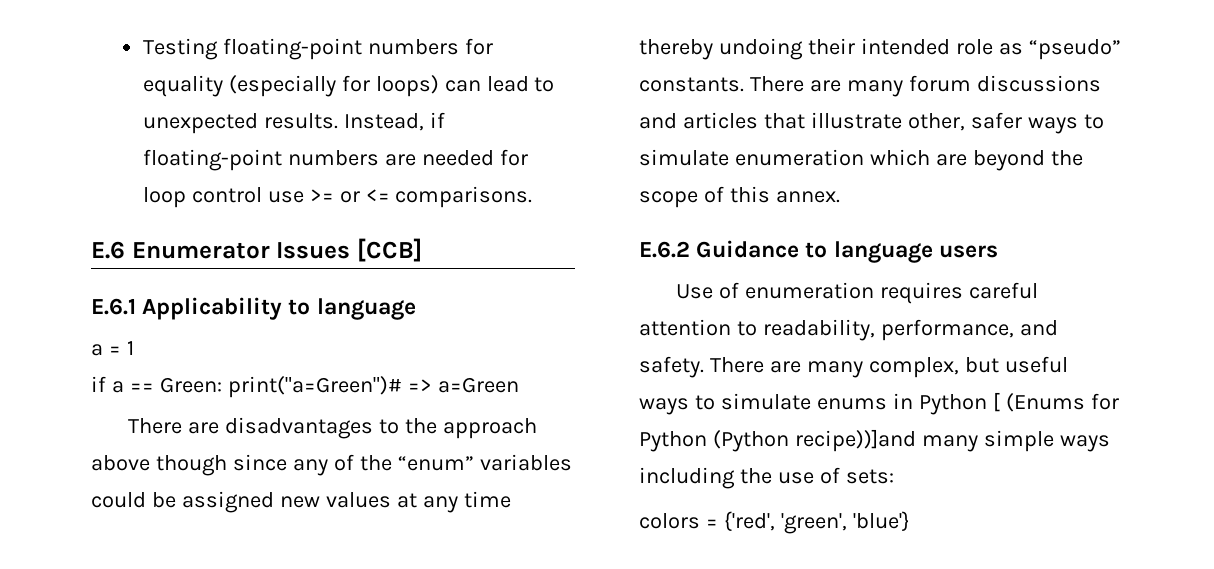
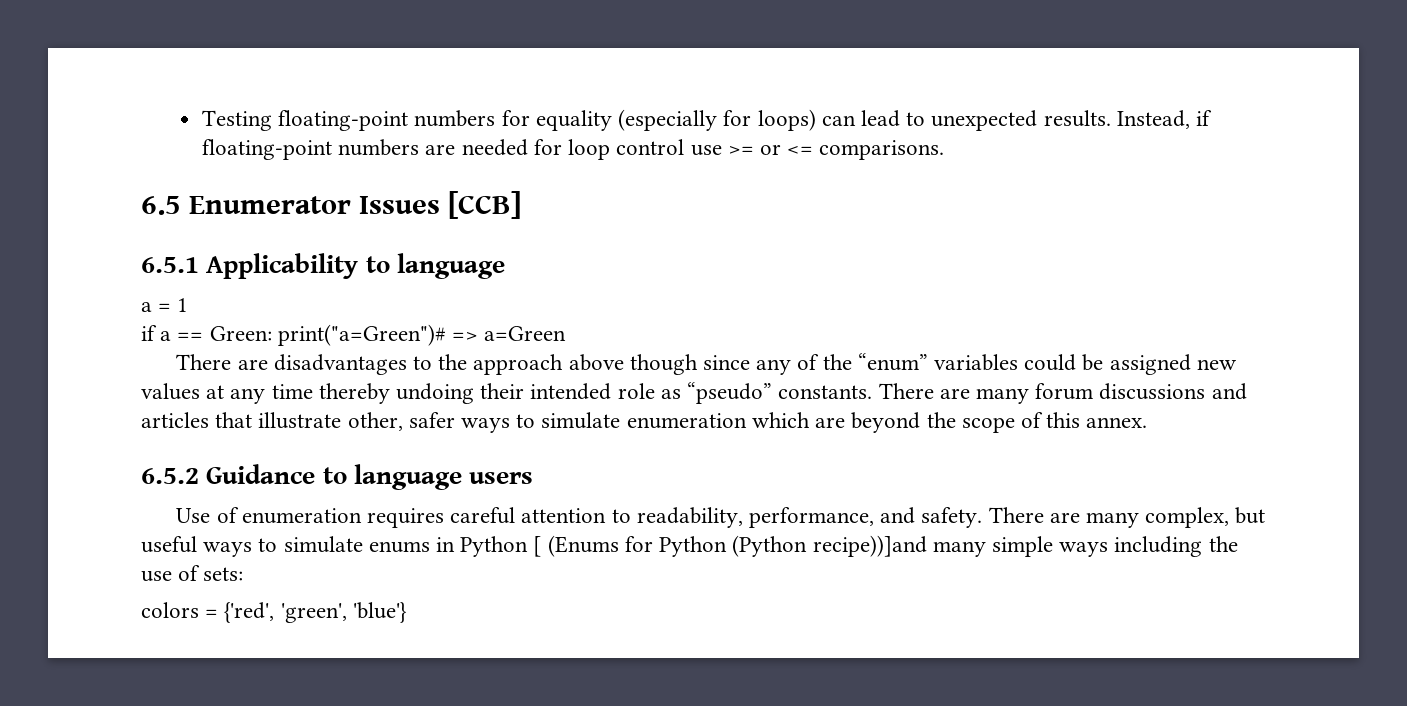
[91,241,125,259] E.6 -> [141,196,181,215] 6.5
[91,298,136,315] E.6.1 -> [141,257,199,273] 6.5.1
[639,241,690,258] E.6.2 -> [141,468,199,484] 6.5.2

